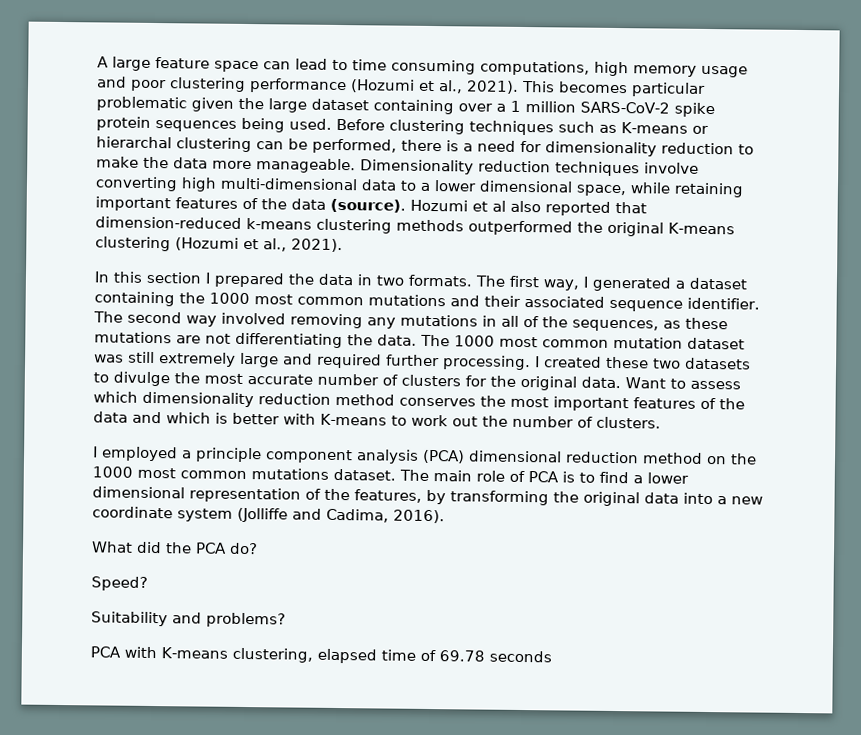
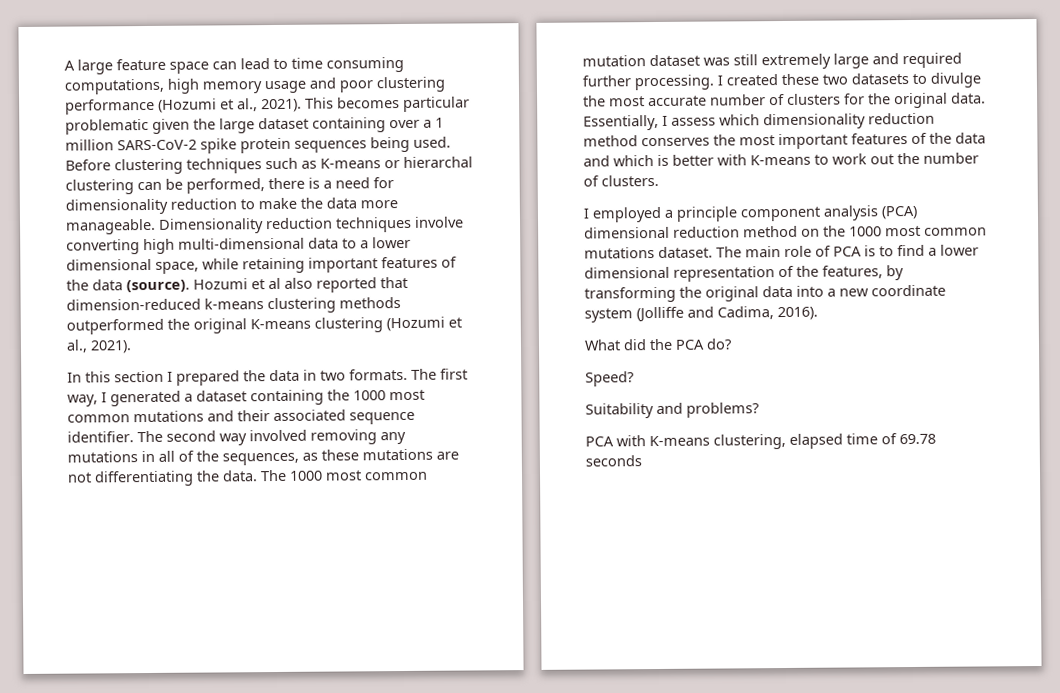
[625,377,686,389] Want to -> [583,114,668,131] Essentially, I

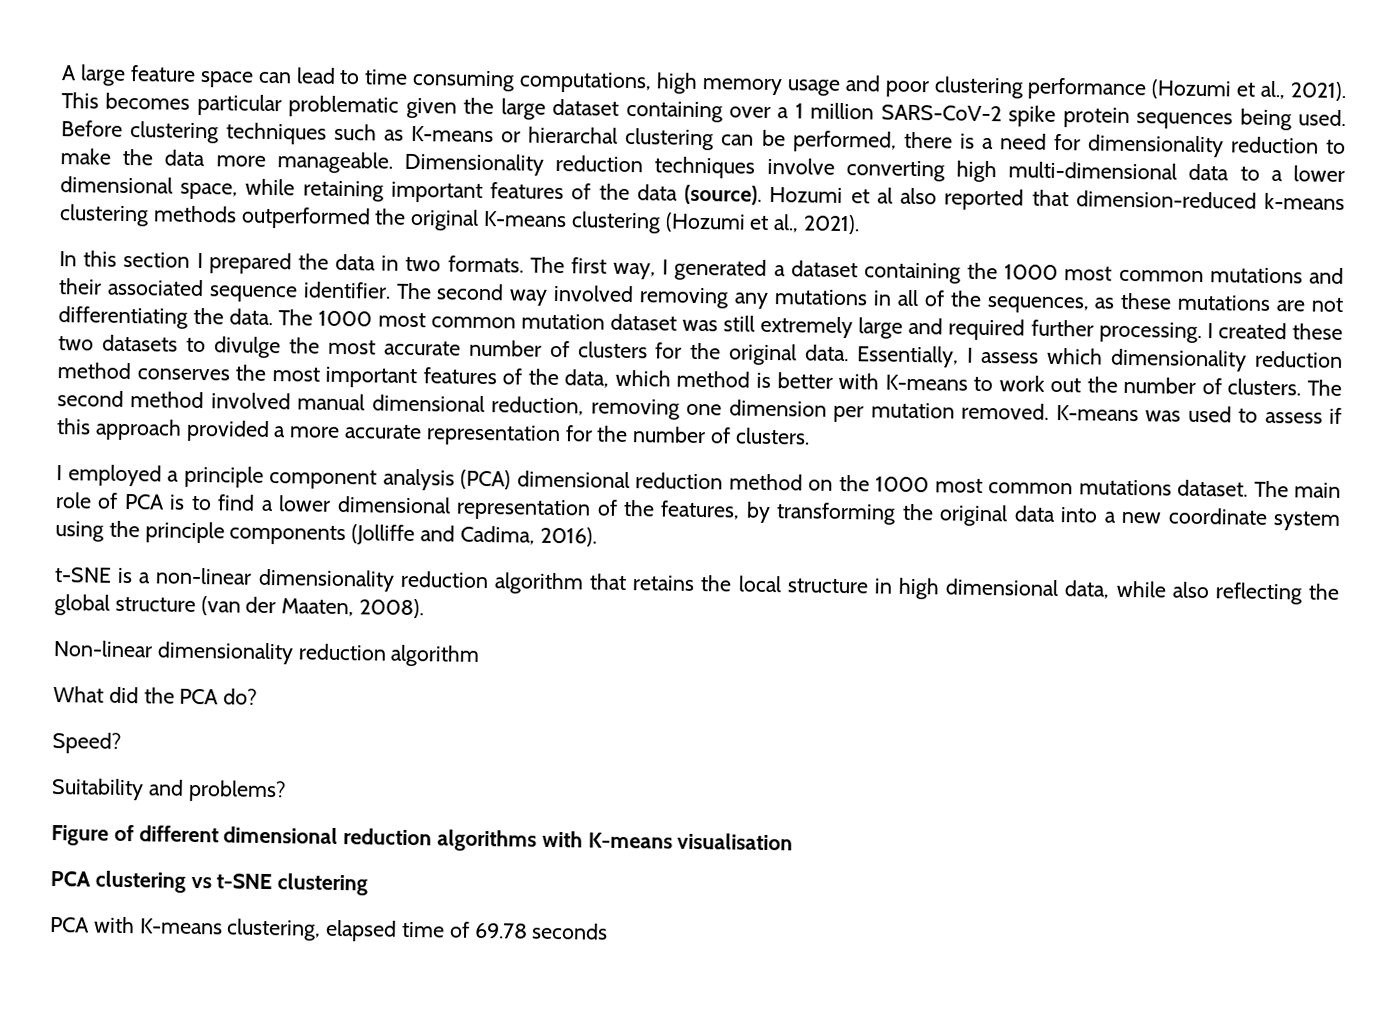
[955,132,986,144] [583,155,654,167] data and which -> [564,369,751,388] data, which method
(659, 180) none -> [1306,379,1342,396] [57,390,1343,424] [56,418,810,447] The second method involved manual dimensional reduction, removing one dimension per mutation removed. K-means was used to assess if this approach provided a more accurate representation for the number of clusters.
(633, 315) none -> [55,520,347,546] using the principle components
(818, 313) none -> [54,567,1340,605] [54,594,425,619] [53,640,481,667] // t-SNE is a non-linear dimensionality reduction algorithm that retains the local structure in high dimensional data, while also reflecting the global structure (van der Maaten, 2008). // Non-linear dimensionality reduction algorithm
(759, 410) none -> [51,824,794,852] [50,870,369,896] // Figure of different dimensional reduction algorithms with K-means visualisation // PCA clustering vs t-SNE clustering

